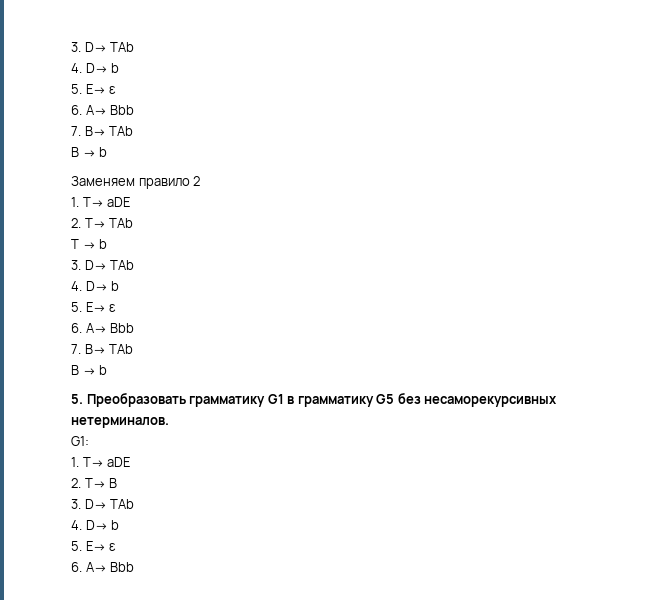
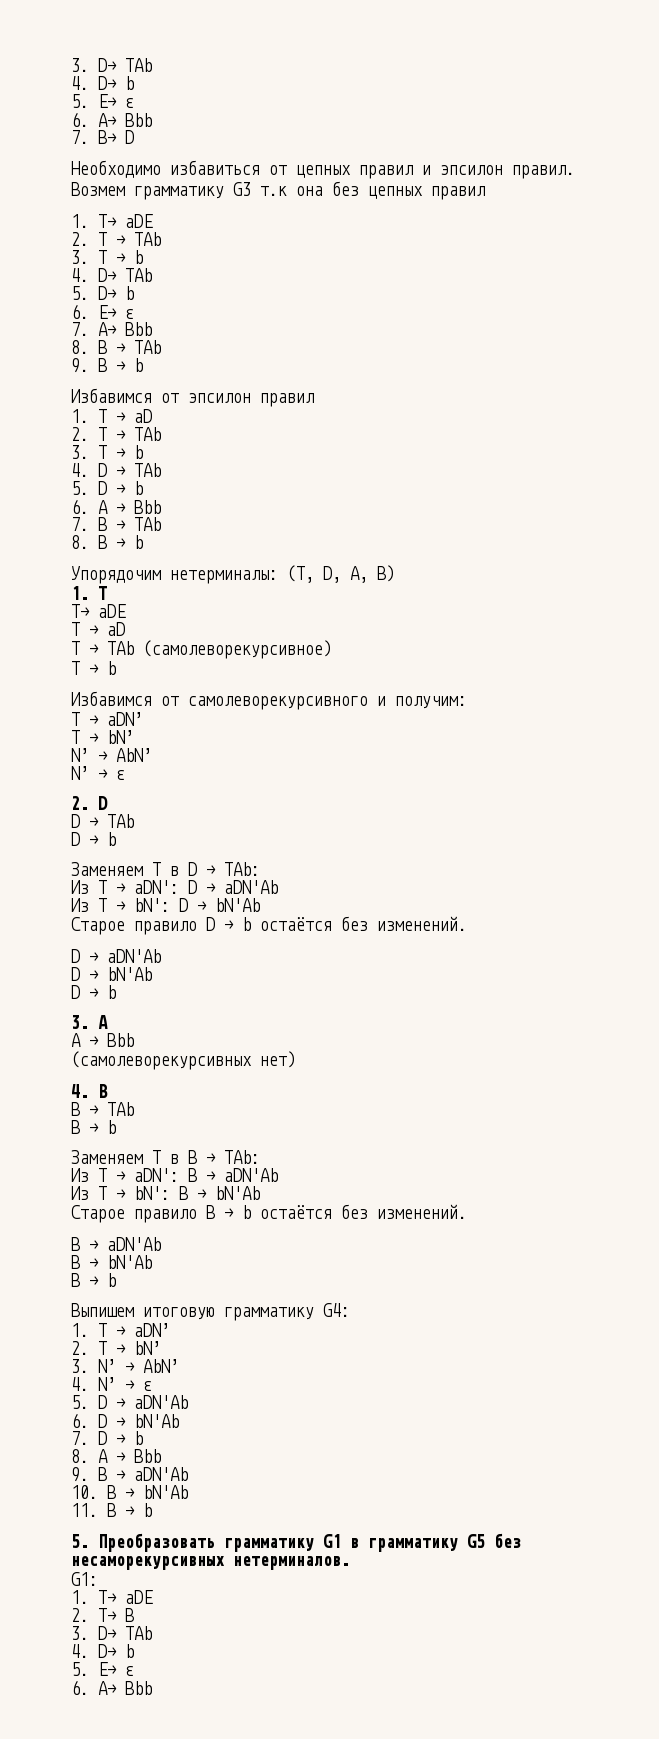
(106, 131) none -> [125,130,134,144] [71,160,575,179] [71,181,485,200] [71,214,153,228] [71,232,161,246] [71,250,143,264] [71,268,152,282] [71,286,134,300] [71,304,134,319] [71,322,152,336] [71,340,161,354] [71,358,143,373] [71,388,314,407] [71,409,152,423] [71,427,161,441] [71,445,143,459] [71,463,161,477] [71,481,143,495] [71,499,161,514] [71,517,161,531] [71,535,143,549] [71,565,395,584] [71,586,107,600] [71,604,126,618] [71,622,125,636] [71,640,332,659] [71,661,116,675] [71,691,467,710] [71,712,143,726] [71,730,134,744] [71,748,152,762] [71,766,125,780] [71,796,108,810] [71,814,134,828] [71,832,116,846] [71,862,260,876] [71,880,278,894] [71,898,260,912] [71,916,467,935] [71,949,161,963] [71,967,152,981] [71,985,116,999] [71,1015,108,1029] [71,1033,134,1047] [71,1051,296,1070] [71,1084,108,1098] [71,1102,99,1116] D // Необходимо избавиться от цепных правил и эпсилон правил. Возмем грамматику G3 т.к она без цепных правил // 1. T→ aDE // 2. T → TAb // 3. T → b // 4. D→ TAb // 5. D→ b // 6. E→ ε // 7. A→ Bbb // 8. B → TAb // 9. B → b // Избавимся от эпсилон правил // 1. T → aD // 2. T → TAb // 3. T → b // 4. D → TAb // 5. D → b // 6. A → Bbb // 7. B → TAb // 8. B → b // Упорядочим нетерминалы: (T, D, A, B) // 1. T // T→ aDE // T → aD // T → TAb (самолеворекурсивное) // T → b // Избавимся от самолеворекурсивного и получим: // T → aDN’ // T → bN’ // N’ → AbN’ // N’ → ε // 2. D // D → TAb // D → b // Заменяем T в D → TAb: // Из T → aDN': D → aDN'Ab // Из T → bN': D → bN'Ab // Старое правило D → b остаётся без изменений. // D → aDN'Ab // D → bN'Ab // D → b // 3. A // A → Bbb // (самолеворекурсивных нет) // 4. B // B →
[138,176,201,189] [71,197,131,207] [71,218,134,228] [71,239,108,249] [71,260,135,270] [71,281,120,291] [71,302,117,312] [71,323,135,333] [71,344,134,354] правило 2 // 1. T→ aDE // 2. T→ TAb // T → b // 3. D→ TAb // 4. D→ b // 5. E→ ε // 6. A→ Bbb // 7. B→ TAb // -> [152,1150,260,1164] [71,1168,278,1182] [71,1186,260,1200] [71,1204,467,1223] [71,1237,161,1251] [71,1255,152,1269] [71,1273,116,1287] [71,1303,350,1321] [71,1323,170,1337] [71,1341,161,1355] [71,1359,179,1373] [71,1377,152,1391] [71,1395,188,1409] [71,1413,179,1428] [71,1431,143,1445] [71,1449,161,1463] [71,1467,188,1482] [71,1485,188,1499] [71,1503,98,1517] T в B → TAb: // Из T → aDN': B → aDN'Ab // Из T → bN': B → bN'Ab // Старое правило B → b остаётся без изменений. // B → aDN'Ab // B → bN'Ab // B → b // Выпишем итоговую грамматику G4: // 1. T → aDN’ // 2. T → bN’ // 3. N’ → AbN’ // 4. N’ → ε // 5. D → aDN'Ab // 6. D → bN'Ab // 7. D → b // 8. A → Bbb // 9. B → aDN'Ab // 10. B → bN'Ab // 11.

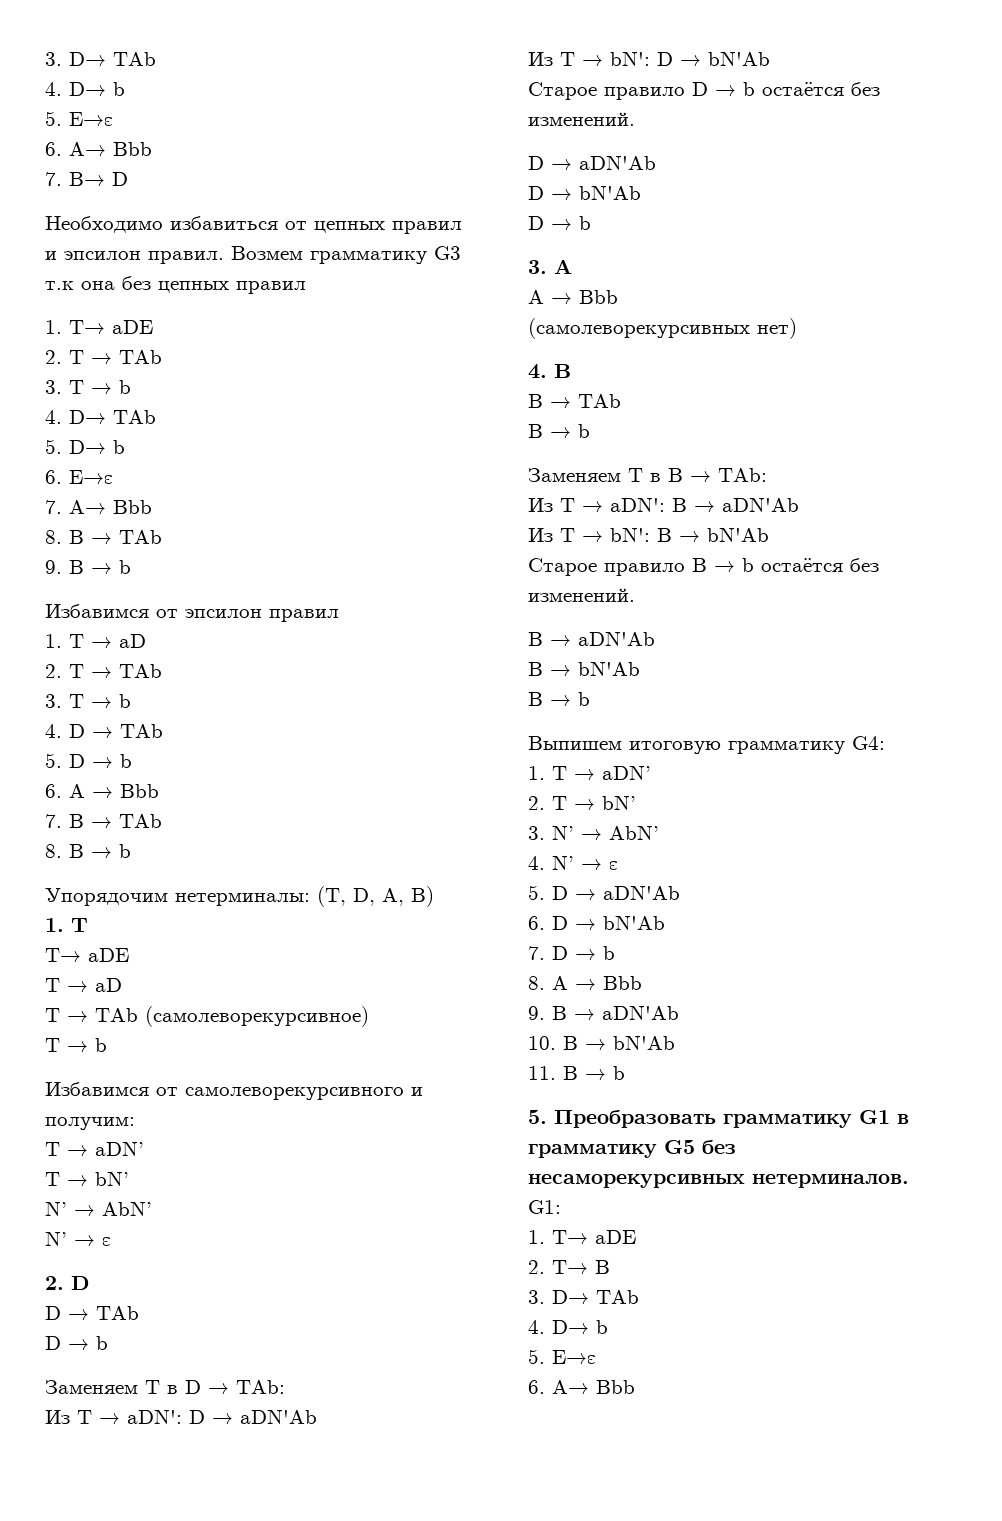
[71,58,152,72] [71,76,134,90] [71,94,134,108] 3. D→ TAb // 4. D→ b // 5. E→ ε -> [45,52,156,66] [45,82,125,96] [45,111,113,126] 3. D→ TAb // 4. D→ b // 5. E→ε
[98,305,134,319] E→ ε -> [69,470,113,484] E→ε
[98,1662,134,1676] E→ ε -> [552,1350,596,1364] E→ε

